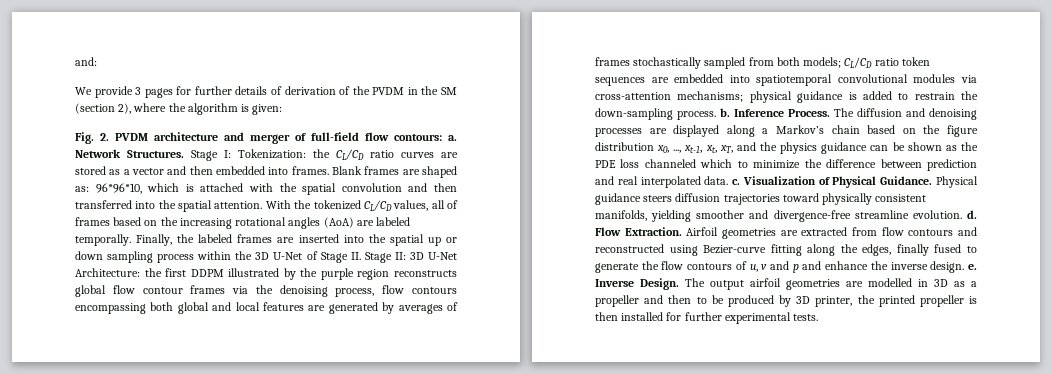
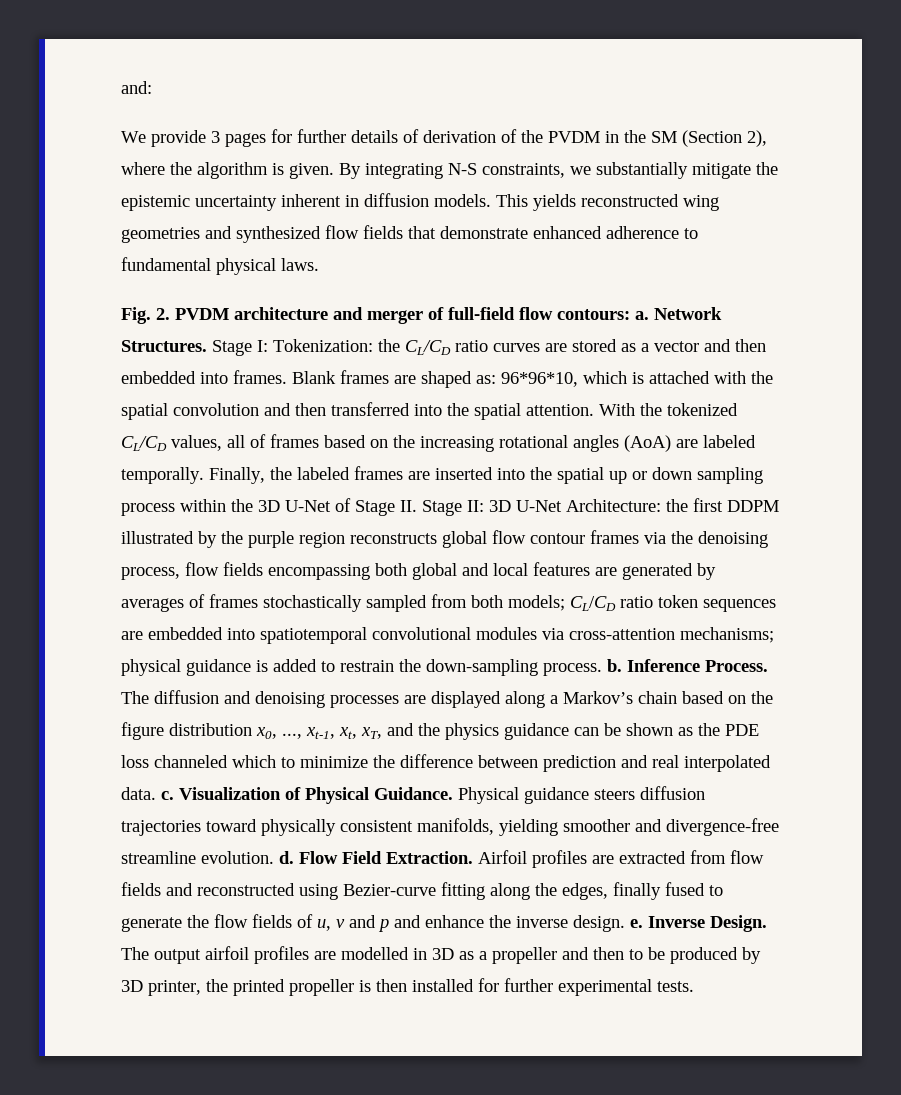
[75,103,115,114] (section -> [682,130,742,147] (Section
[252,104,283,115] given: -> [289,162,778,179] [121,193,719,211] [121,225,698,243] [121,257,319,275] given. By integrating N-S constraints, we substantially mitigate the epistemic uncertainty inherent in diffusion models. This yields reconstructed wing geometries and synthesized flow fields that demonstrate enhanced adherence to fundamental physical laws.
[411,287,457,294] contours -> [223,562,263,576] fields
(621, 231) none -> [342,851,382,864] Field
[722,228,776,239] geometries -> [532,850,587,868] profiles
[908,229,954,236] contours -> [121,882,161,896] fields
[687,263,733,270] contours -> [252,914,292,928] fields
[786,279,840,290] geometries -> [254,946,309,964] profiles

